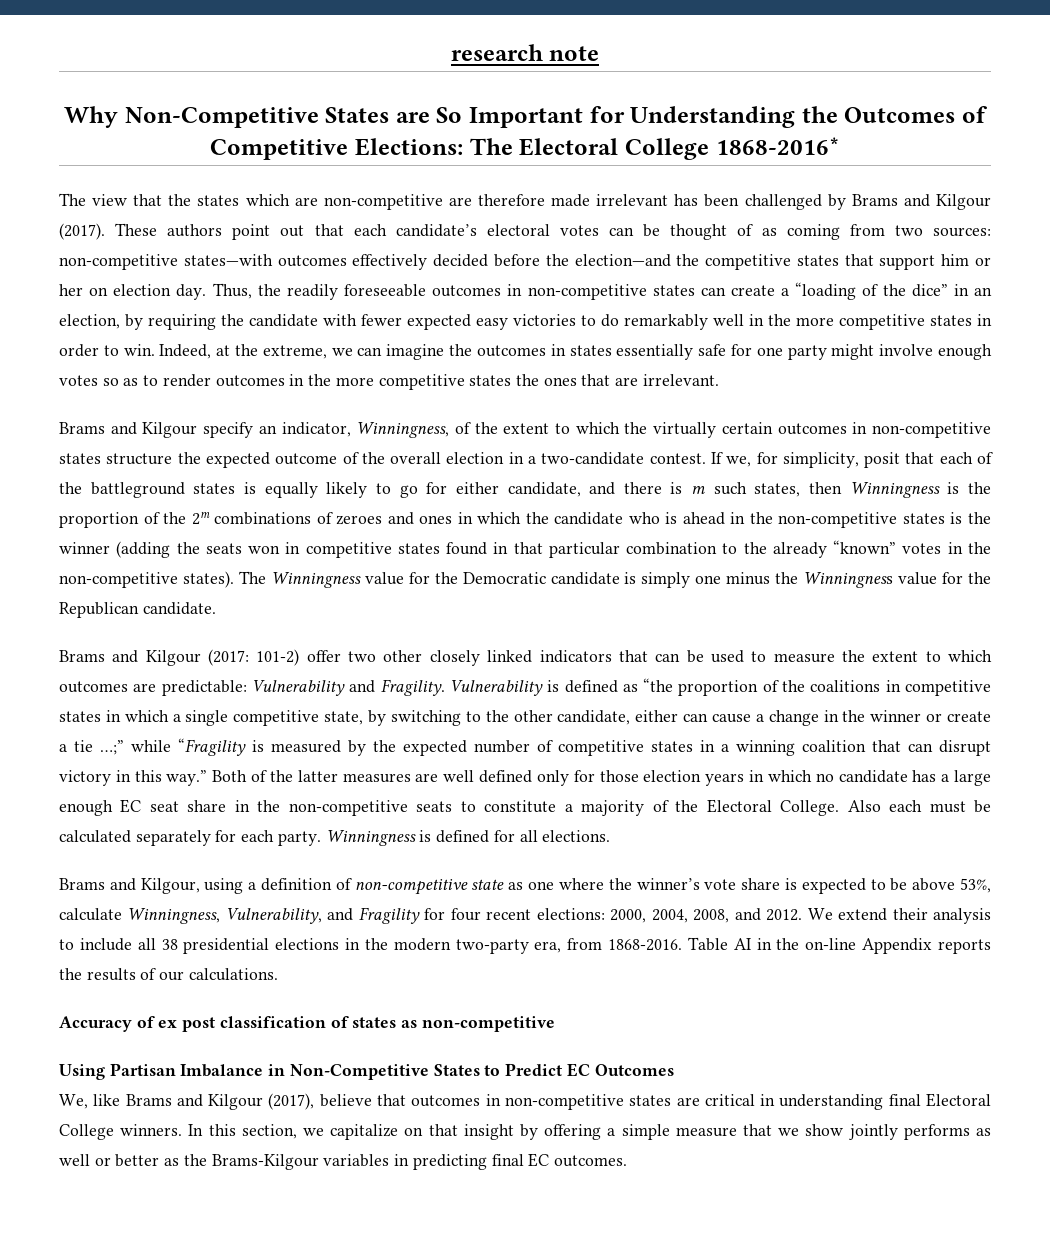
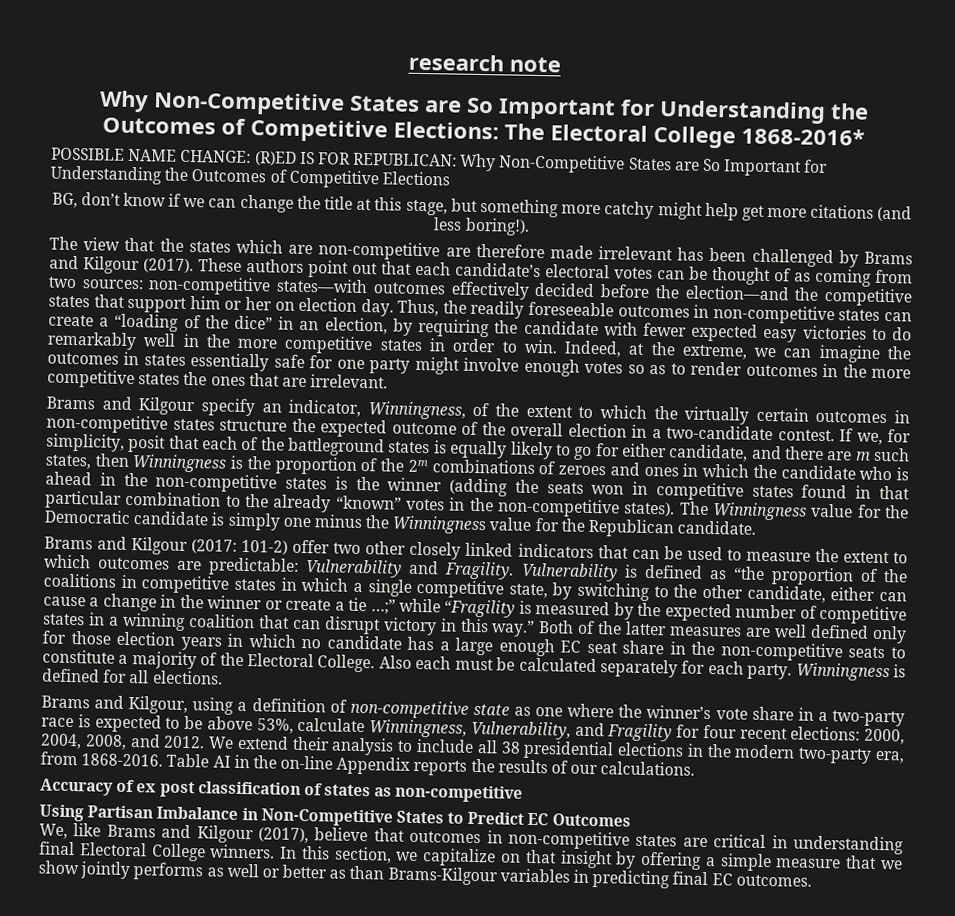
(840, 146) none -> [51,147,829,177] [50,165,450,189] [51,192,913,222] [433,217,530,236] // POSSIBLE NAME CHANGE: (R)ED IS FOR REPUBLICAN: Why Non-Competitive States are So Important for Understanding the Outcomes of Competitive Elections // BG, don’t know if we can change the title at this stage, but something more catchy might help get more citations (and less boring!).
[670,482,683,494] is -> [827,451,853,461] are
(781, 884) none -> [797,707,905,727] [41,717,74,728] in a two-party race
[183,1154,207,1166] the -> [349,865,385,880] than

